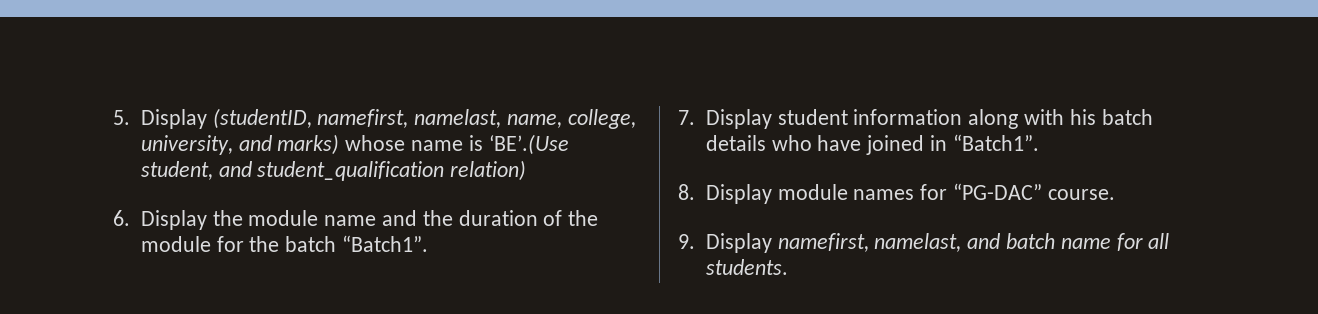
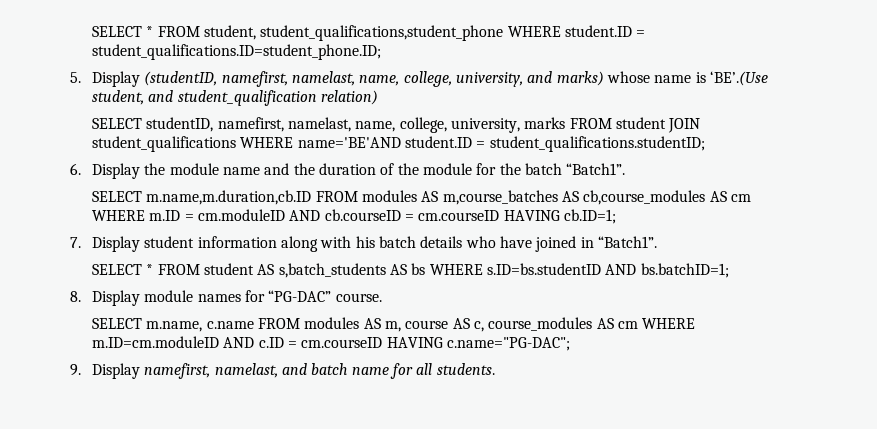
(113, 117) none -> [92,25,646,41] [92,44,382,60] SELECT * FROM student, student_qualifications,student_phone WHERE student.ID = student_qualifications.ID=student_phone.ID; //
(527, 170) none -> [92,117,701,133] [92,136,705,152] // SELECT studentID, namefirst, namelast, name, college, university, marks FROM student JOIN student_qualifications WHERE name='BE'AND student.ID = student_qualifications.studentID;
(428, 243) none -> [92,190,751,205] [92,209,616,224] // SELECT m.name,m.duration,cb.ID FROM modules AS m,course_batches AS cb,course_modules AS cm WHERE m.ID = cm.moduleID AND cb.courseID = cm.courseID HAVING cb.ID=1;
(1039, 142) none -> [92,263,729,278] // SELECT * FROM student AS s,batch_students AS bs WHERE s.ID=bs.studentID AND bs.batchID=1;
(1115, 194) none -> [92,317,696,332] [92,336,570,351] // SELECT m.name, c.name FROM modules AS m, course AS c, course_modules AS cm WHERE m.ID=cm.moduleID AND c.ID = cm.courseID HAVING c.name="PG-DAC";

